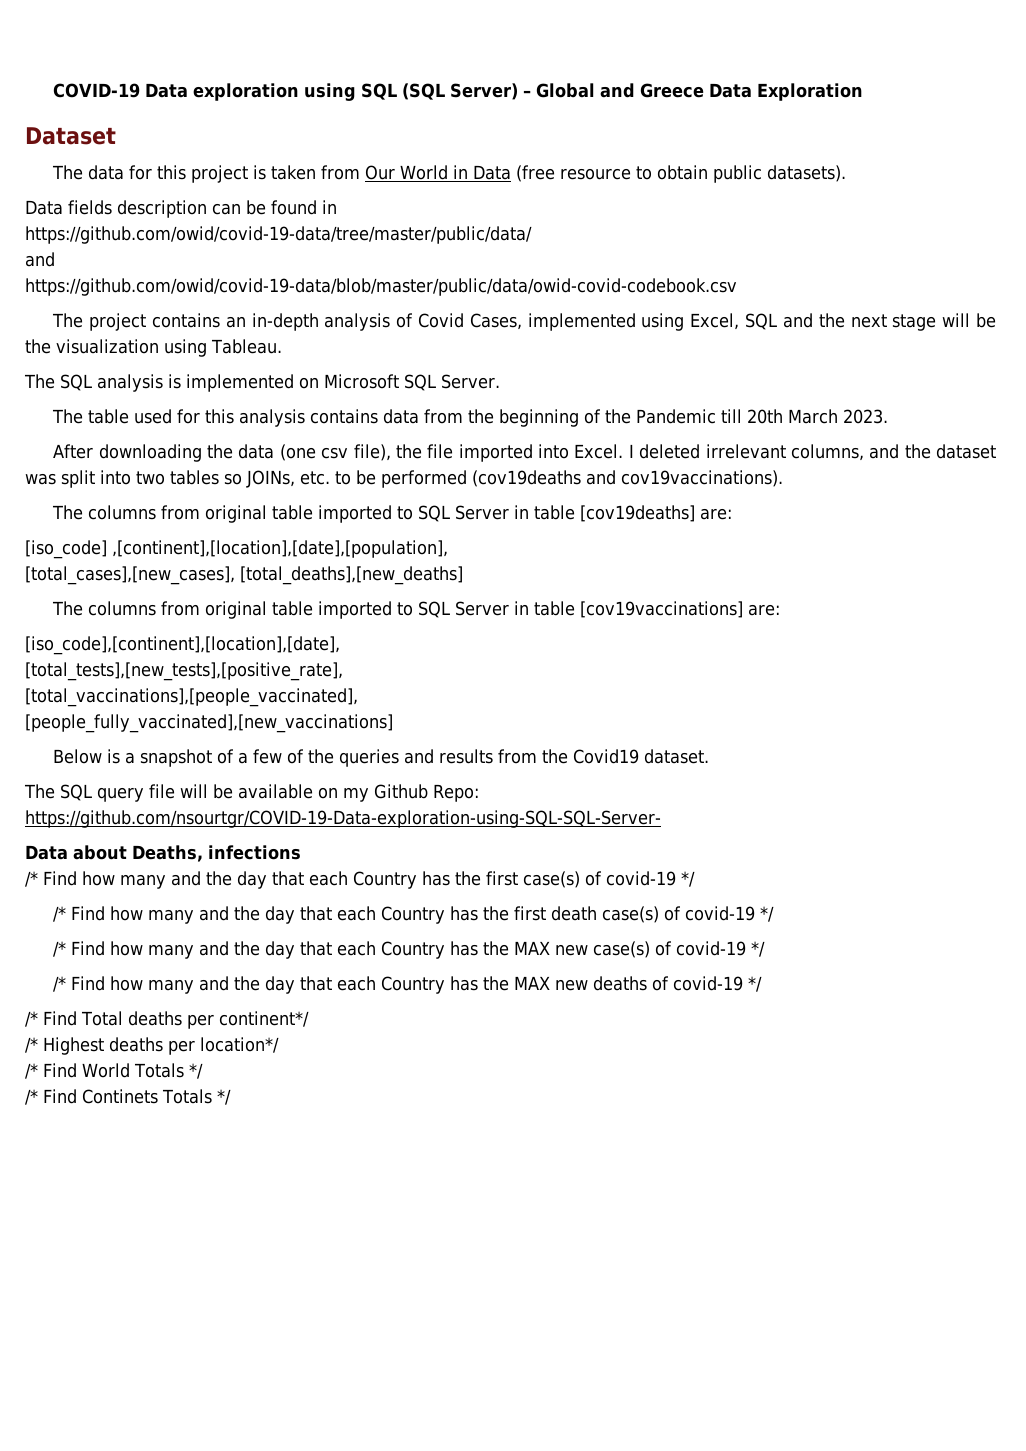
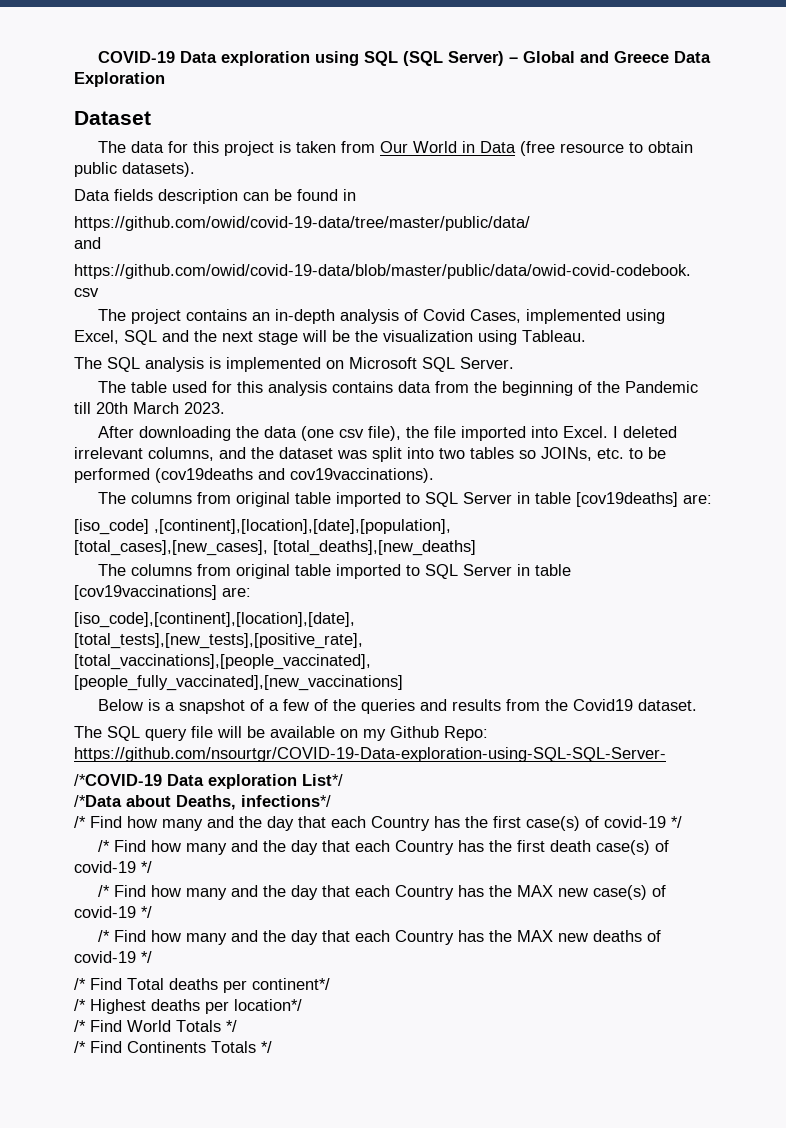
[25,845,68,860] Data -> [74,774,343,789] [74,795,122,807] /*COVID-19 Data exploration List*/ // /*Data
[208,845,301,860] infections -> [241,795,331,807] infections*/
[81,1089,158,1104] Continets -> [127,1041,206,1053] Continents

